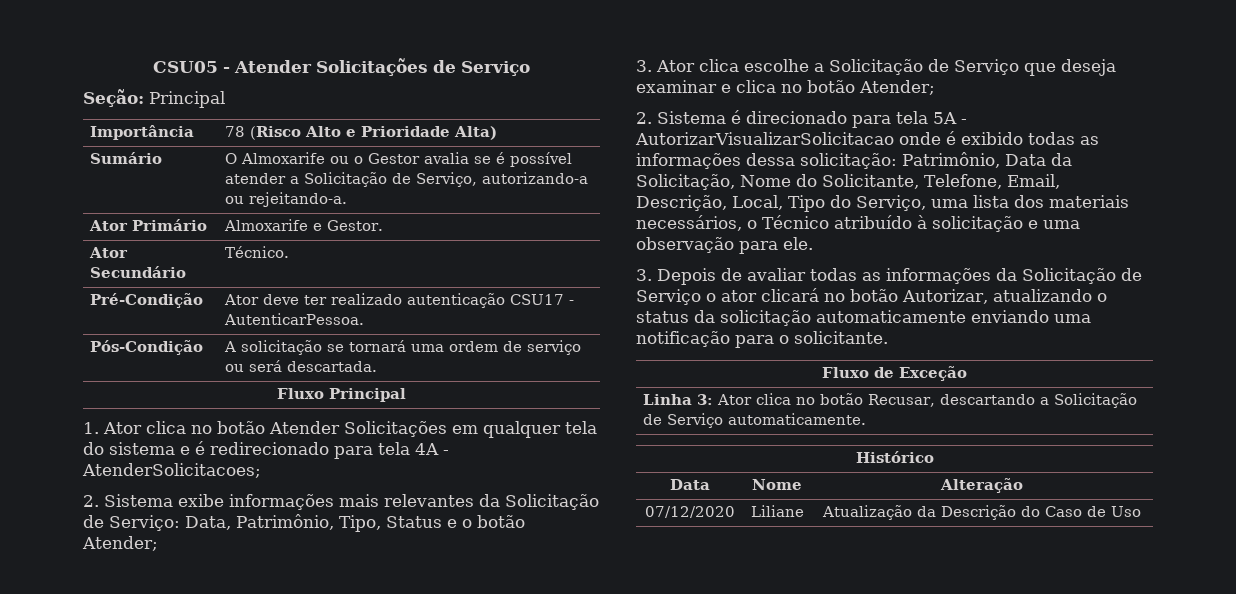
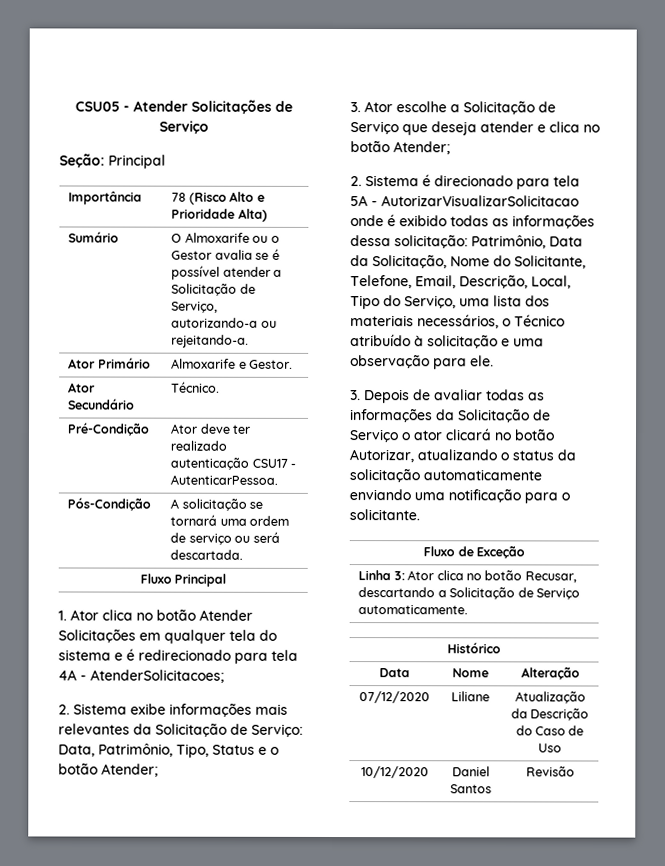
[699,59,739,72] clica -> (393, 107) none
[636,80,717,93] examinar -> [480,121,534,133] atender
(1141, 511) none -> [360,766,429,779] [451,766,490,777] [449,784,492,794] [525,766,575,777] // 10/12/2020 | Daniel Santos | Revisão

